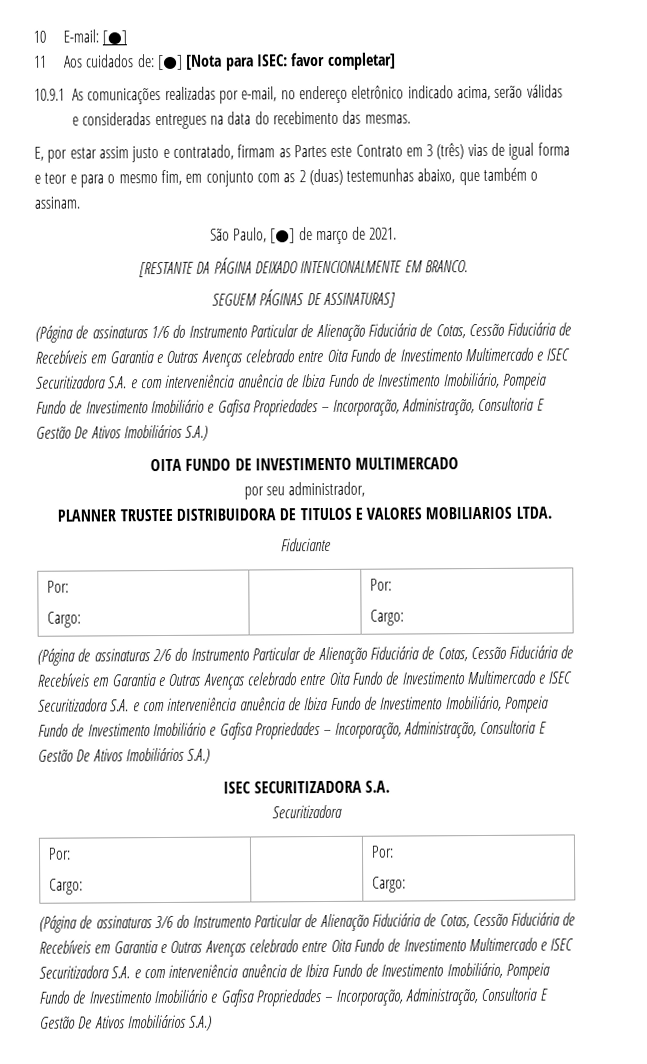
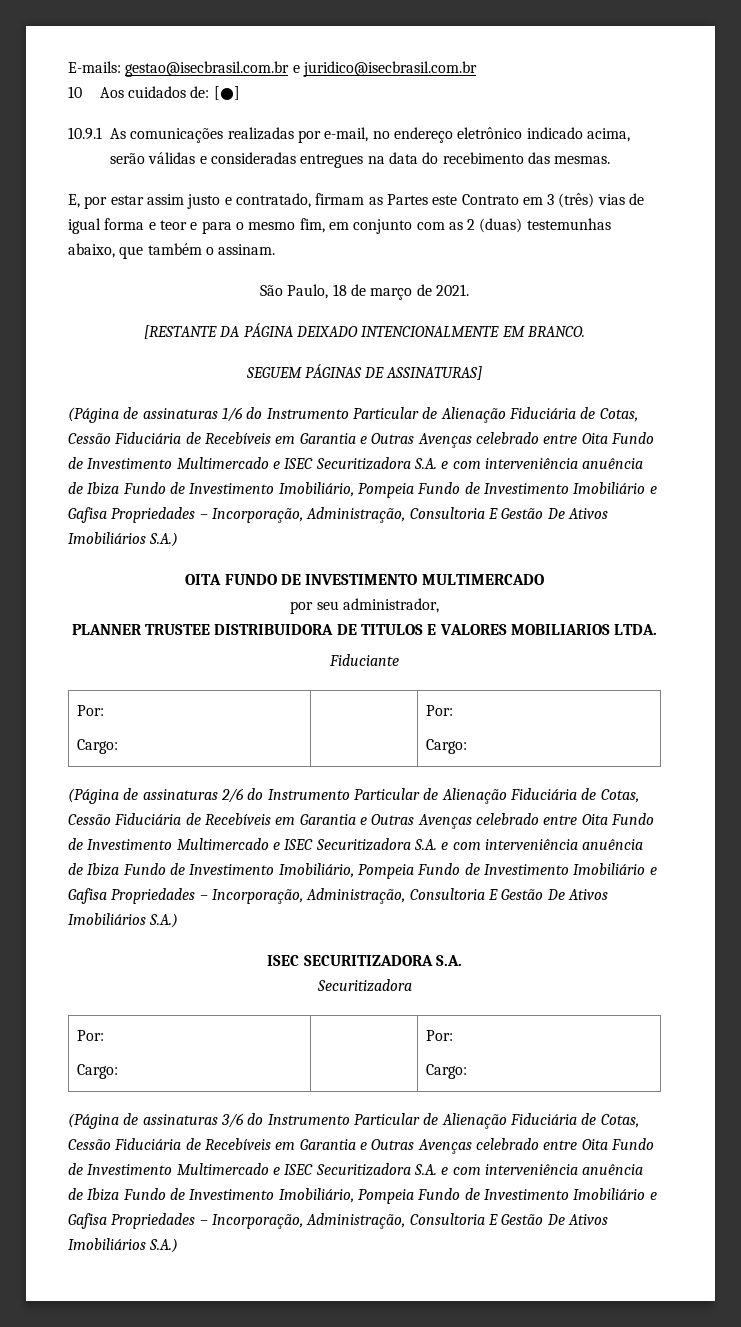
[33,29,128,46] [34,55,47,68] 10 E-mail: [●] // 11 -> [68,61,477,77] [68,86,82,98] E-mails: gestao@isecbrasil.com.br e juridico@isecbrasil.com.br // 10
[185,52,396,71] [Nota para ISEC: favor completar] -> (240, 93) none
[270,228,296,244] [●] -> [332,284,347,296] 18

